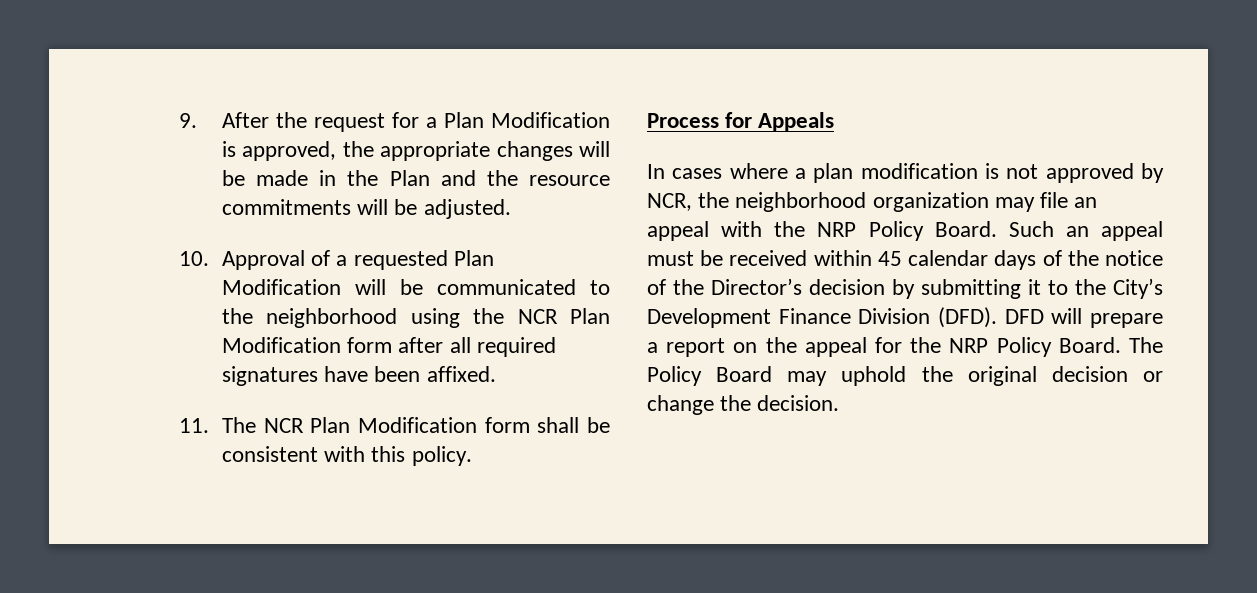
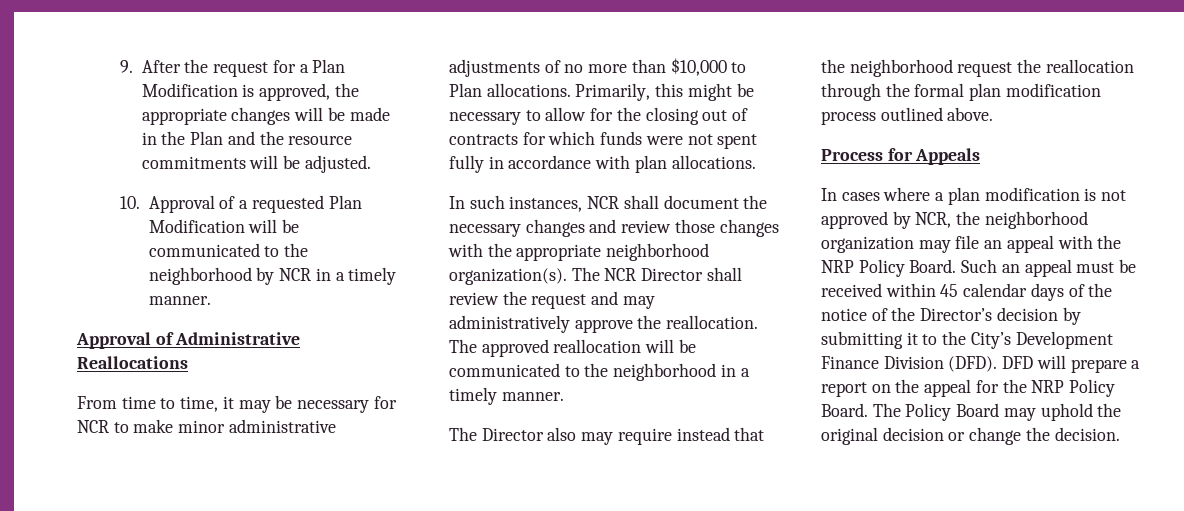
[410,308,610,328] [221,337,556,357] [221,366,496,386] [179,417,610,433] [221,446,472,466] using the NCR Plan Modification form after all required signatures have been affixed. // 11. The NCR Plan Modification form shall be consistent with this policy. -> [256,267,397,285] [148,296,211,305] [76,332,301,349] [77,356,188,369] [77,395,397,413] [77,419,336,433] [449,58,747,77] [449,83,754,101] [449,107,749,125] [449,131,758,149] [449,155,756,173] [449,195,768,212] [449,219,779,237] [448,243,710,261] [449,267,742,285] [449,291,655,309] [449,315,759,333] [449,339,696,357] [449,363,750,381] [449,387,564,405] [449,427,765,445] [821,59,1134,77] [821,83,1101,101] [821,107,994,125] by NCR in a timely manner. // Approval of Administrative Reallocations // From time to time, it may be necessary for NCR to make minor administrative adjustments of no more than $10,000 to Plan allocations. Primarily, this might be necessary to allow for the closing out of contracts for which funds were not spent fully in accordance with plan allocations. // In such instances, NCR shall document the necessary changes and review those changes with the appropriate neighborhood organization(s). The NCR Director shall review the request and may administratively approve the reallocation. The approved reallocation will be communicated to the neighborhood in a timely manner. // The Director also may require instead that the neighborhood request the reallocation through the formal plan modification process outlined above.

